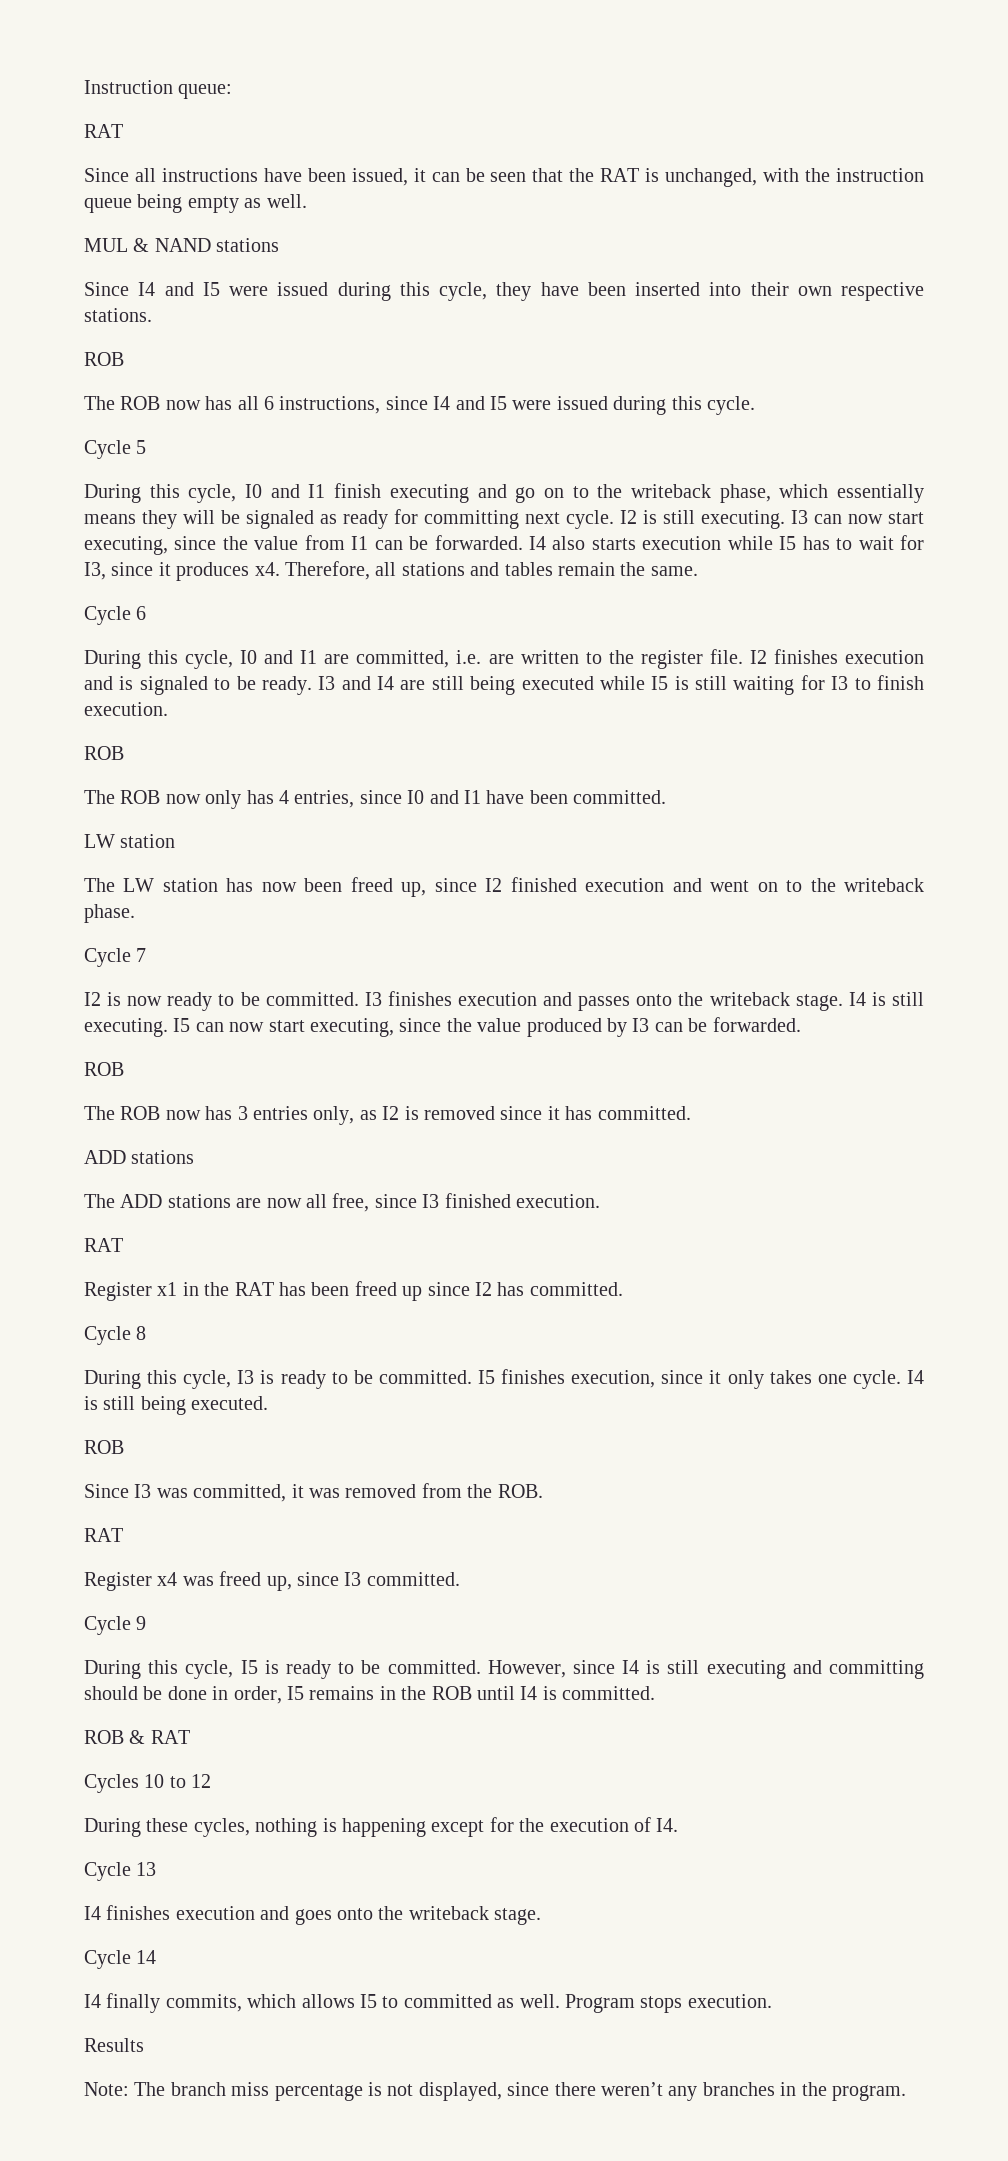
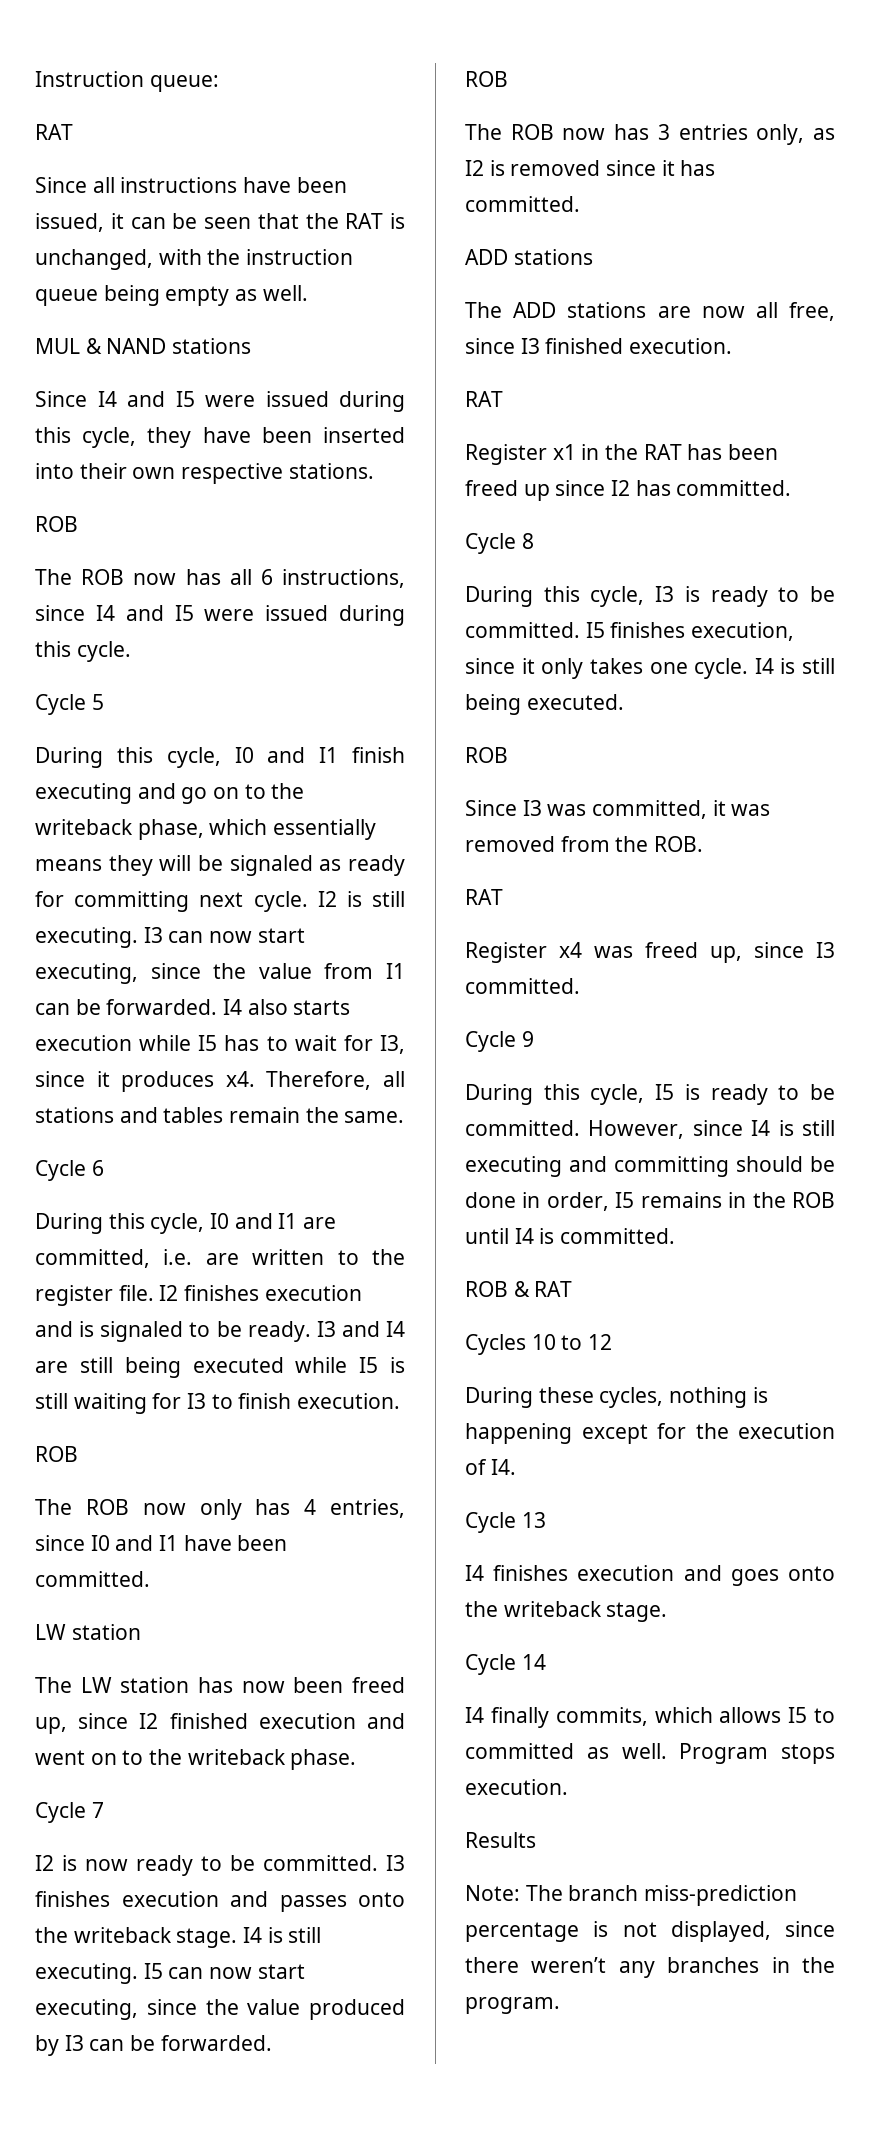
[231,2082,270,2096] miss -> [644,1885,798,1906] miss-prediction

